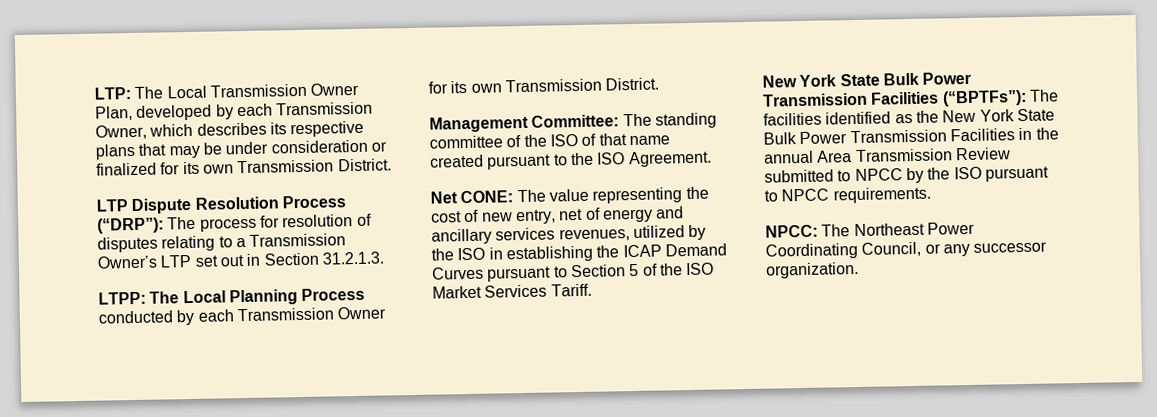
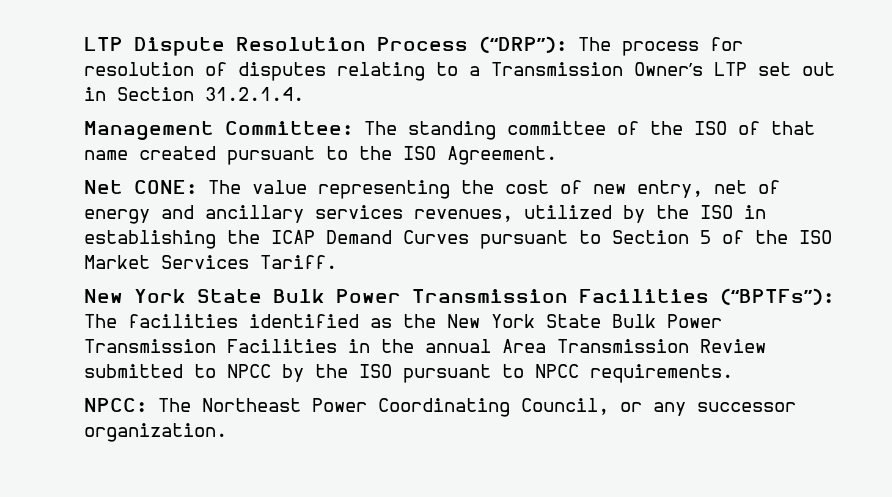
[94,82,360,100] [95,101,374,121] [95,120,365,140] [95,139,387,160] [96,158,392,176] LTP: The Local Transmission Owner Plan, developed by each Transmission Owner, which describes its respective plans that may be under consideration or finalized for its own Transmission District. // -> (84, 44) none
[321,251,384,265] [98,287,366,306] [98,306,387,326] [428,77,660,94] 31.2.1.3. // LTPP: The Local Planning Process conducted by each Transmission Owner for its own Transmission District. -> [205,87,304,101] 31.2.1.4.

